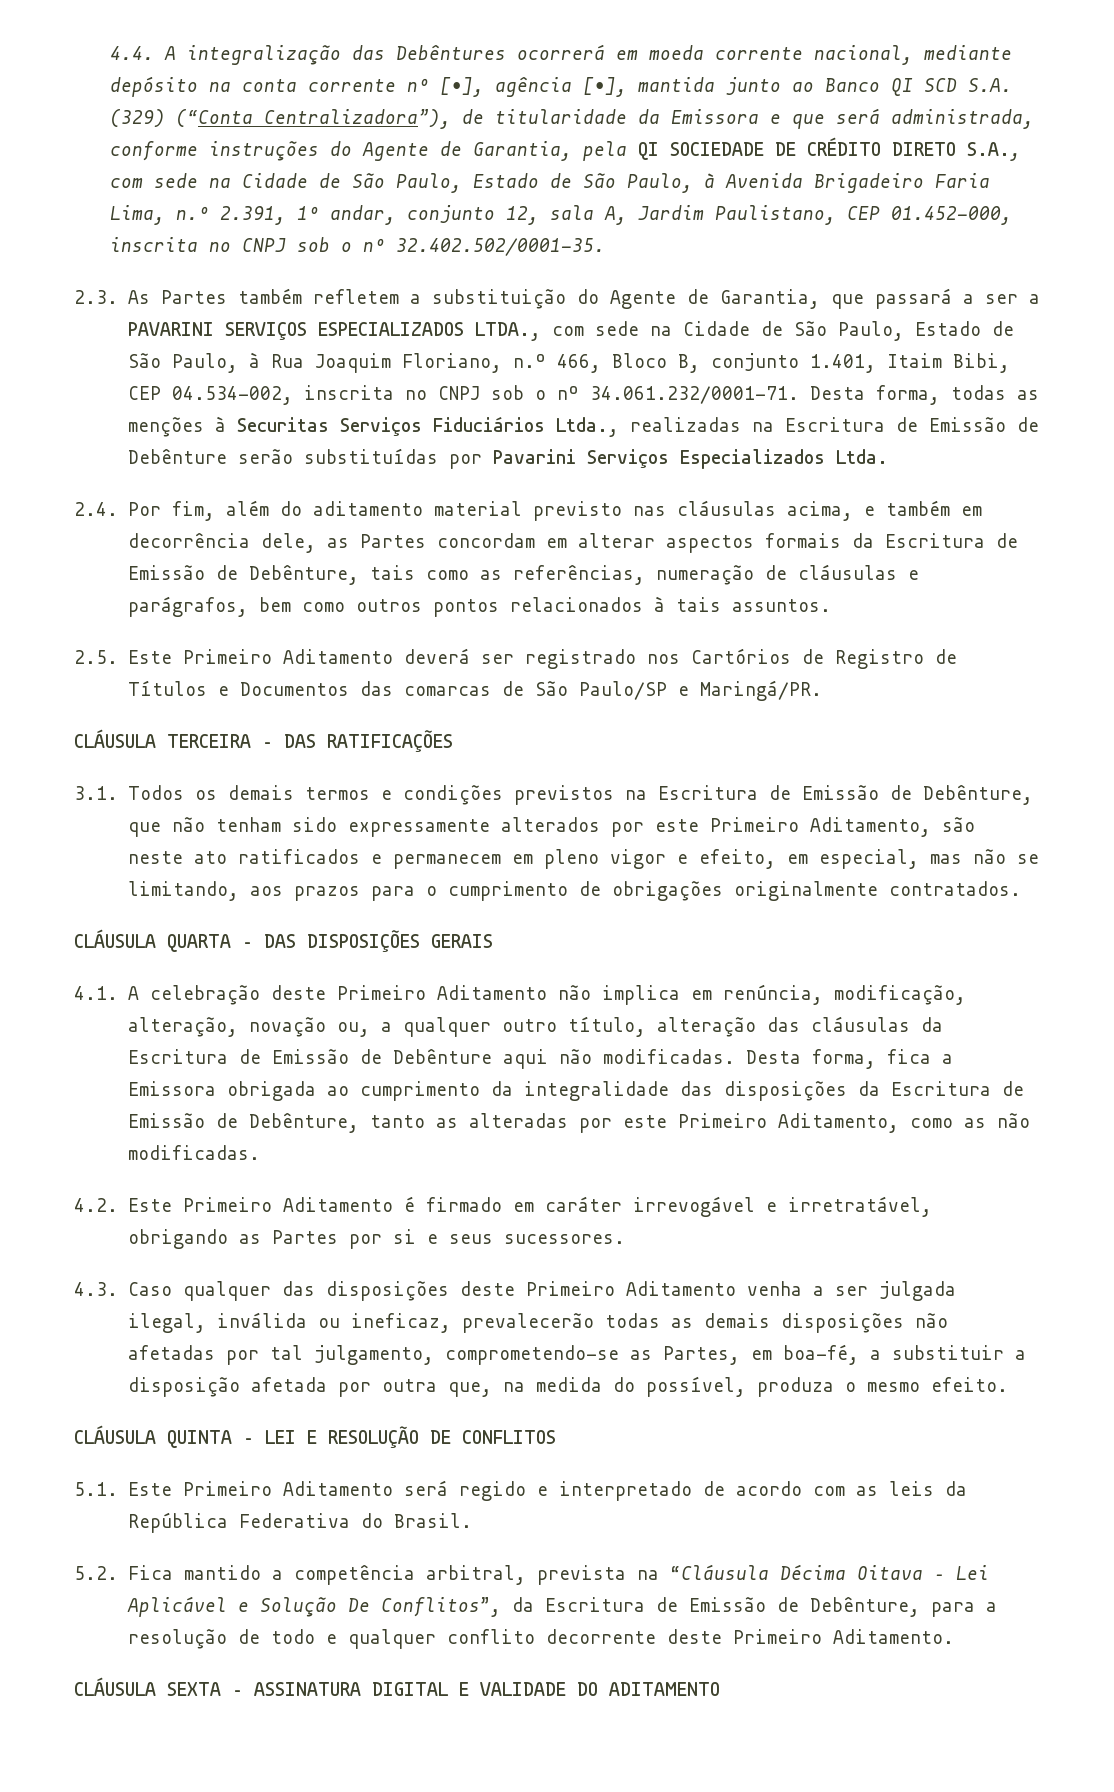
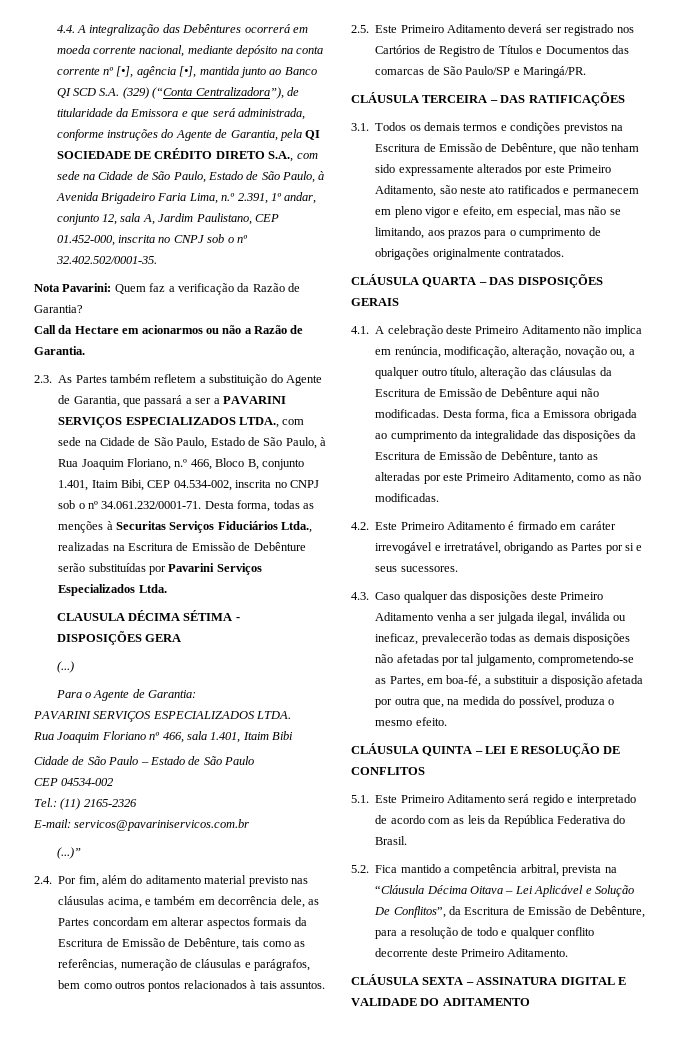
(605, 247) none -> [34,283,300,295] [34,305,83,313] [34,325,304,334] [34,346,85,355] // Nota Pavarini: Quem faz a verificação da Razão de Garantia? // Call da Hectare em acionarmos ou não a Razão de Garantia.
(888, 456) none -> [56,610,240,621] [56,631,182,645] [56,661,74,673] [55,689,197,701] [33,711,292,722] [33,731,293,743] [34,756,254,765] [34,778,114,786] [34,798,137,810] [33,819,250,831] [56,847,81,859] // CLAUSULA DÉCIMA SÉTIMA - DISPOSIÇÕES GERA // (...) // Para o Agente de Garantia: // PAVARINI SERVIÇOS ESPECIALIZADOS LTDA. // Rua Joaquim Floriano nº 466, sala 1.401, Itaim Bibi // Cidade de São Paulo – Estado de São Paulo // CEP 04534-002 // Tel.: (11) 2165-2326 // E-mail: servicos@pavariniservicos.com.br // (...)”

